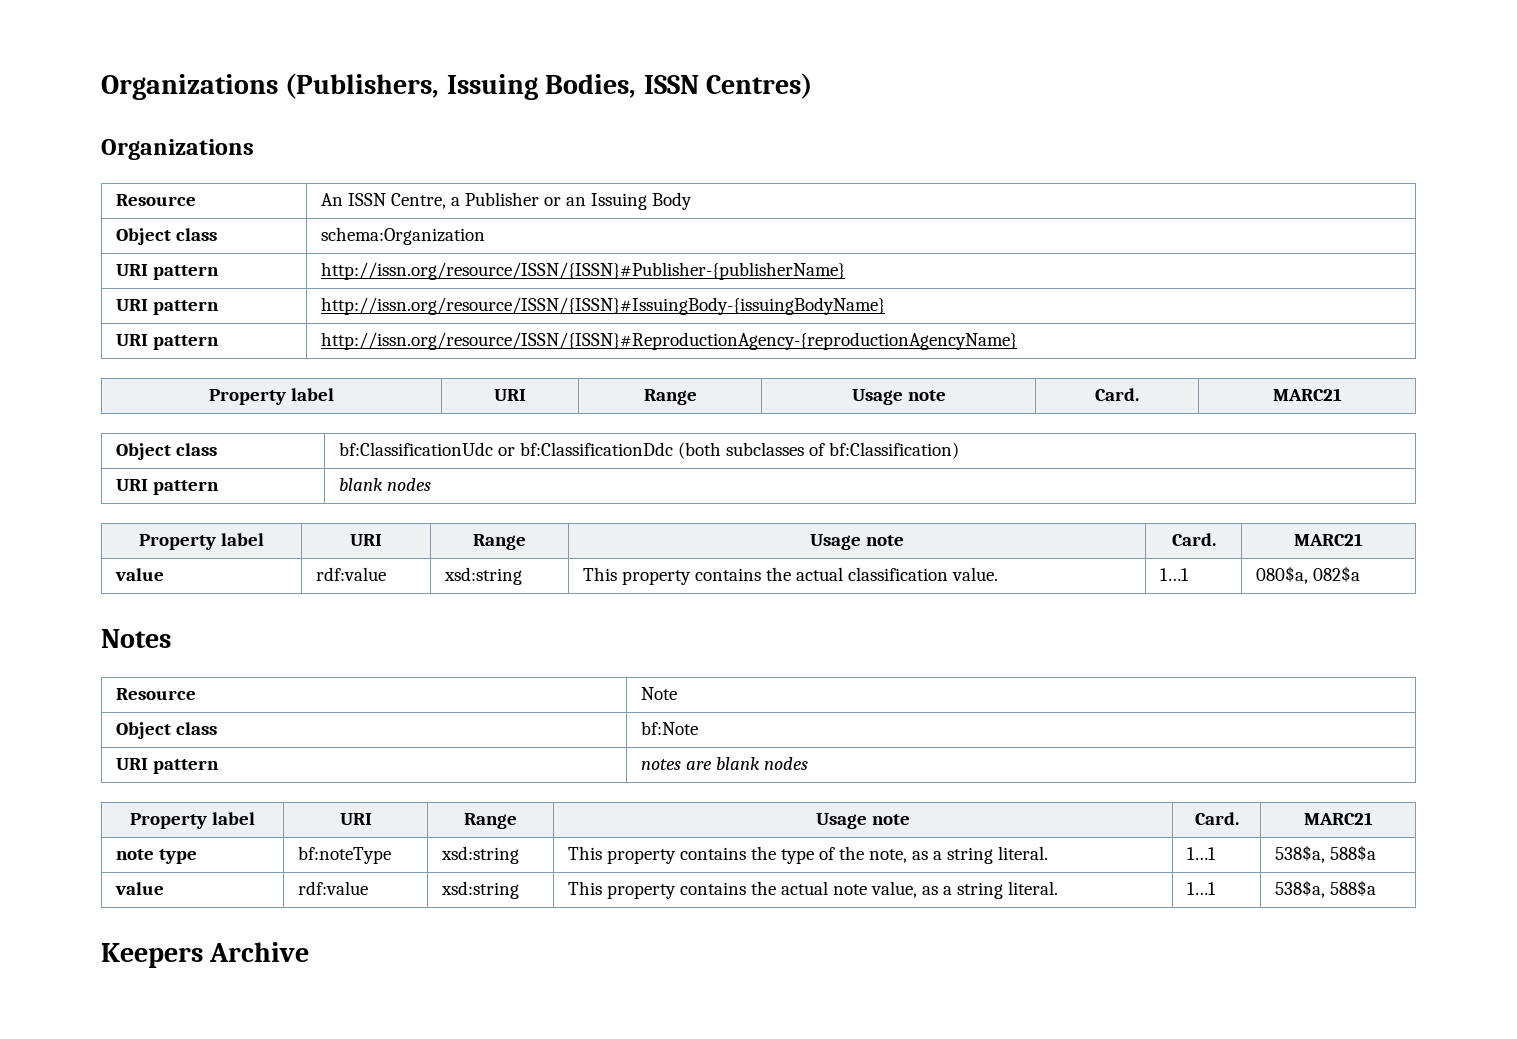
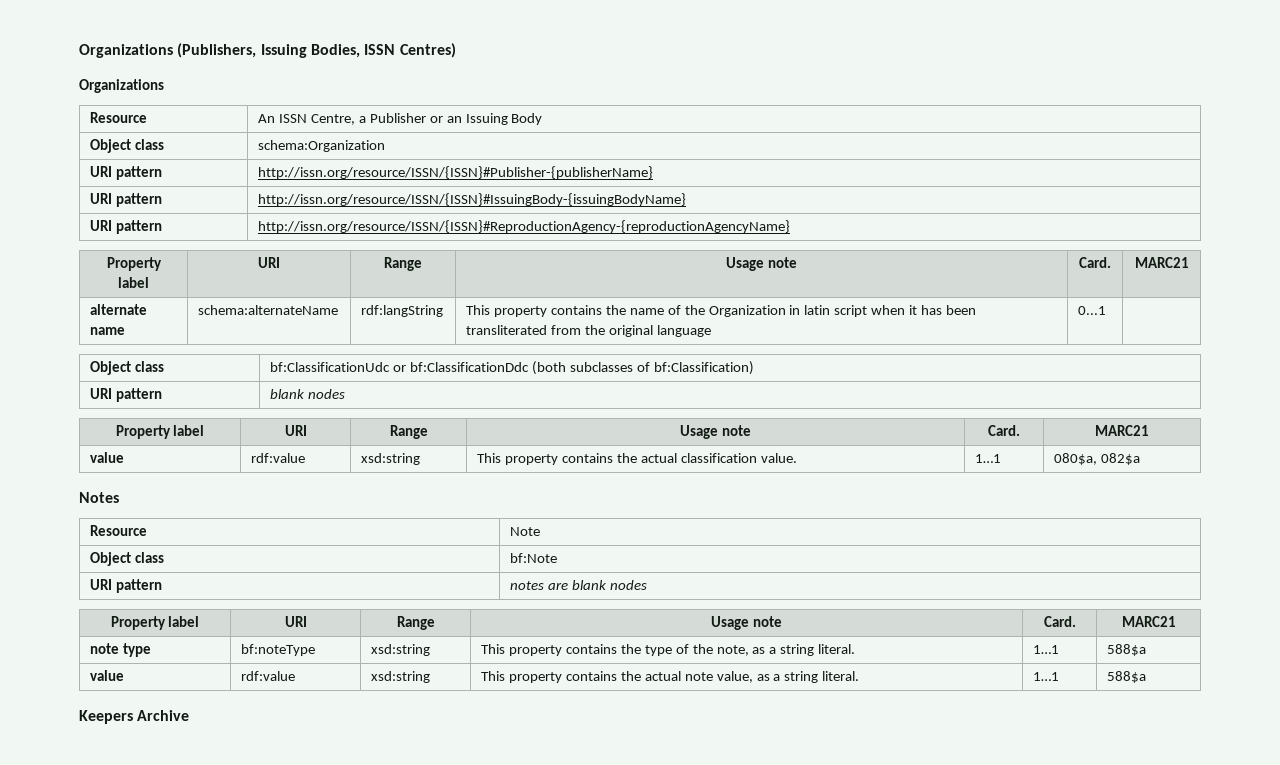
(1342, 394) none -> [90,304,148,315] [90,327,126,335] [198,305,339,315] [361,305,444,317] [466,305,976,317] [466,325,711,337] [1078,306,1107,315] // alternate name | schema:alternateName | rdf:langString | This property contains the name of the Organization in latin script when it has been transliterated from the original language | 0...1 |
[1275,845,1326,863] 538$a, -> (1060, 649) none
[1275,880,1326,898] 538$a, -> (1060, 676) none

